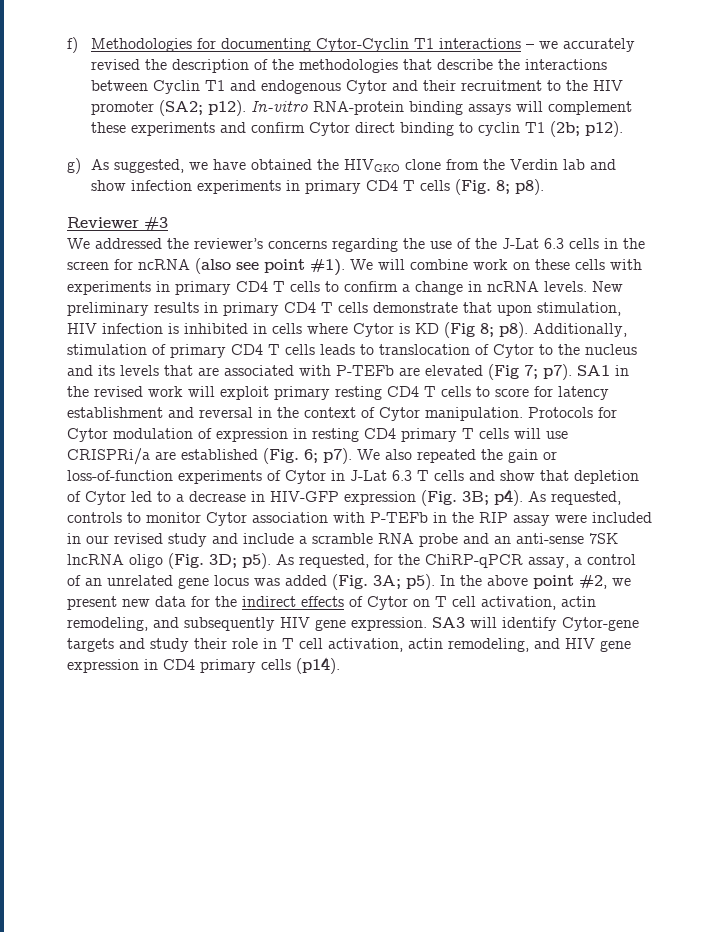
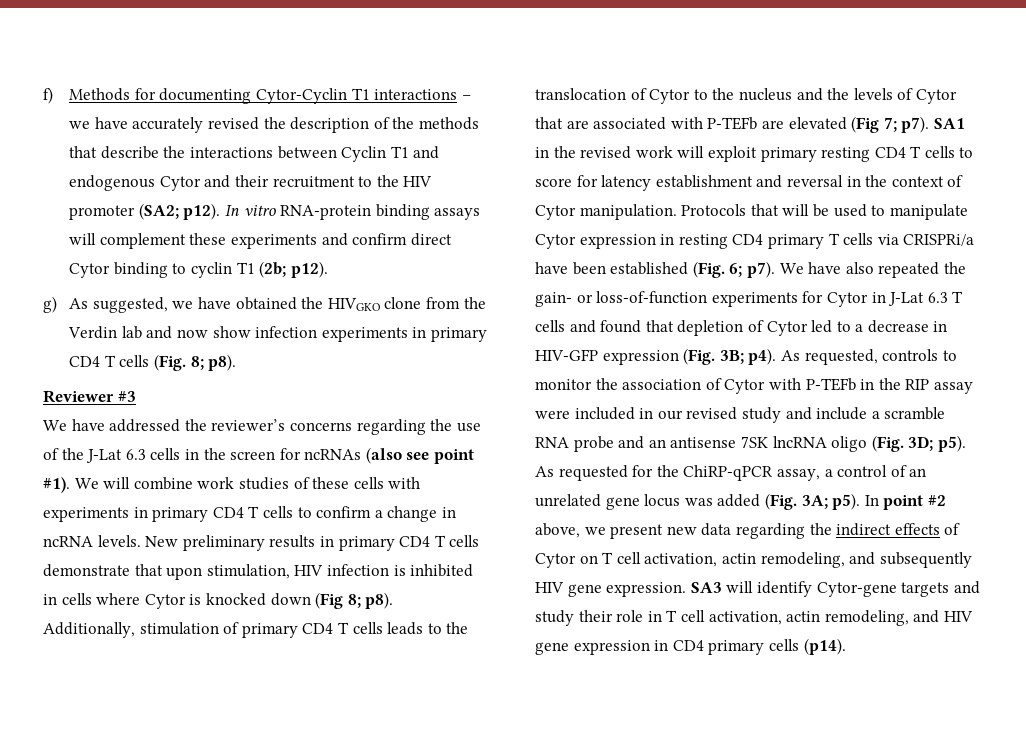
[91,38,193,52] Methodologies -> [69,88,131,101] Methods
(559, 45) none -> [94,117,128,129] have
[299,59,399,73] methodologies -> [418,117,479,130] methods
[251,101,309,112] In-vitro -> [225,205,276,216] In vitro
[309,122,396,136] Cytor direct -> [410,233,452,246] [69,263,111,278] direct Cytor
(617, 164) none -> [177,329,209,338] now
(90, 243) none -> [71,419,105,431] have
[138,259,190,270] ncRNA -> [304,449,362,460] ncRNAs
[513,262,530,270] on -> [238,477,310,490] studies of
[415,323,439,334] KD -> [205,593,311,606] knocked down
(374, 349) none -> [446,622,469,634] the
[98,365,159,376] its levels -> [827,88,957,104] the levels of Cytor
[598,407,617,418] [67,428,212,442] for Cytor modulation of -> [750,204,968,220] [535,234,576,249] that will be used to manipulate Cytor
[514,428,568,439] [67,448,176,465] will use CRISPRi/a are -> [877,234,975,246] [535,262,606,275] via CRISPRi/a have been
(380, 454) none -> [808,262,842,274] have
[508,449,538,463] gain -> [535,292,572,307] gain-
[267,470,281,481] of -> [802,291,824,303] for
[500,470,535,481] show -> [600,320,642,333] found
[206,512,328,526] Cytor association -> [595,378,766,394] the association of Cytor
[516,533,584,544] anti-sense -> [670,437,737,448] antisense
[299,554,369,568] requested, -> [558,465,628,481] requested
[460,574,607,589] the above point #2, -> [883,495,946,510] [535,523,580,538] point #2 above,
[191,596,210,607] for -> [735,523,805,539] regarding

